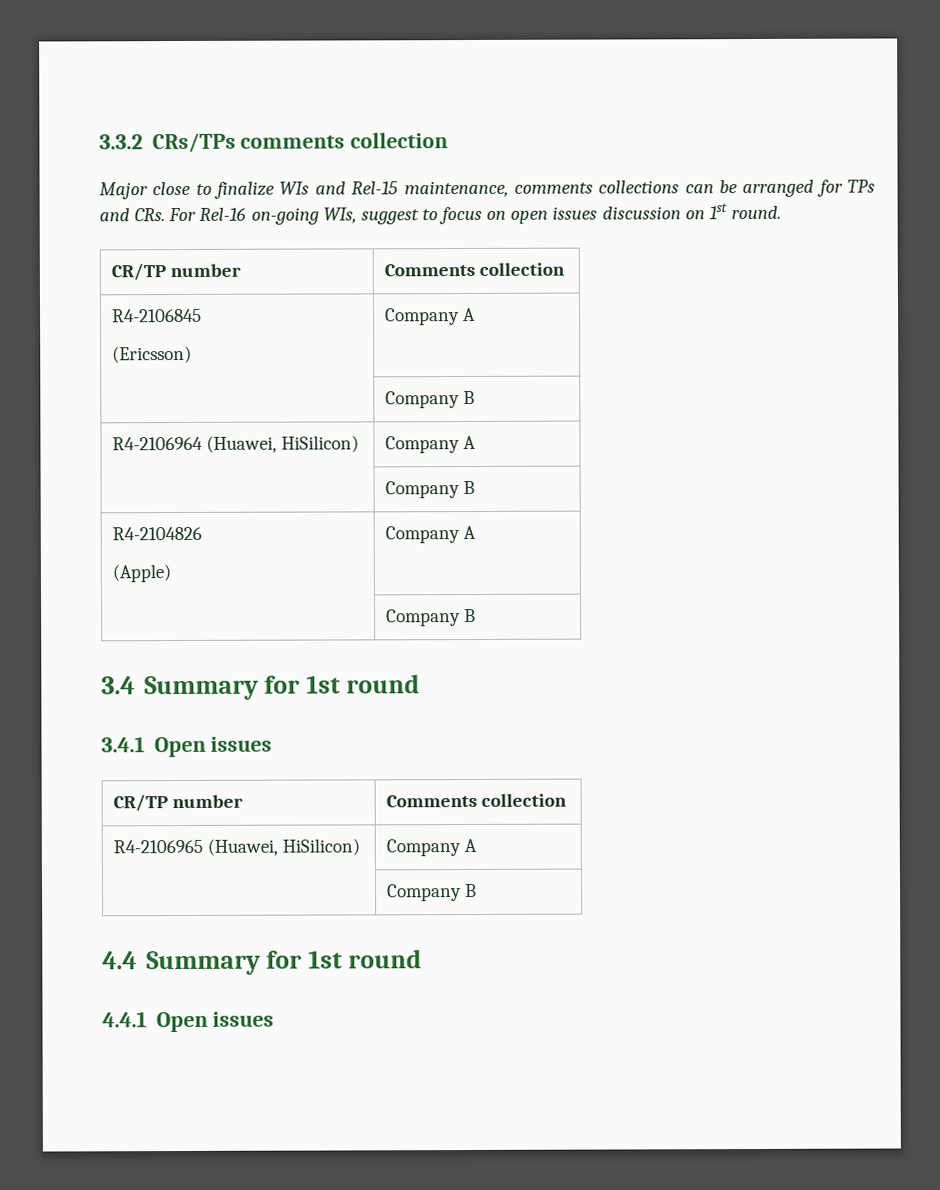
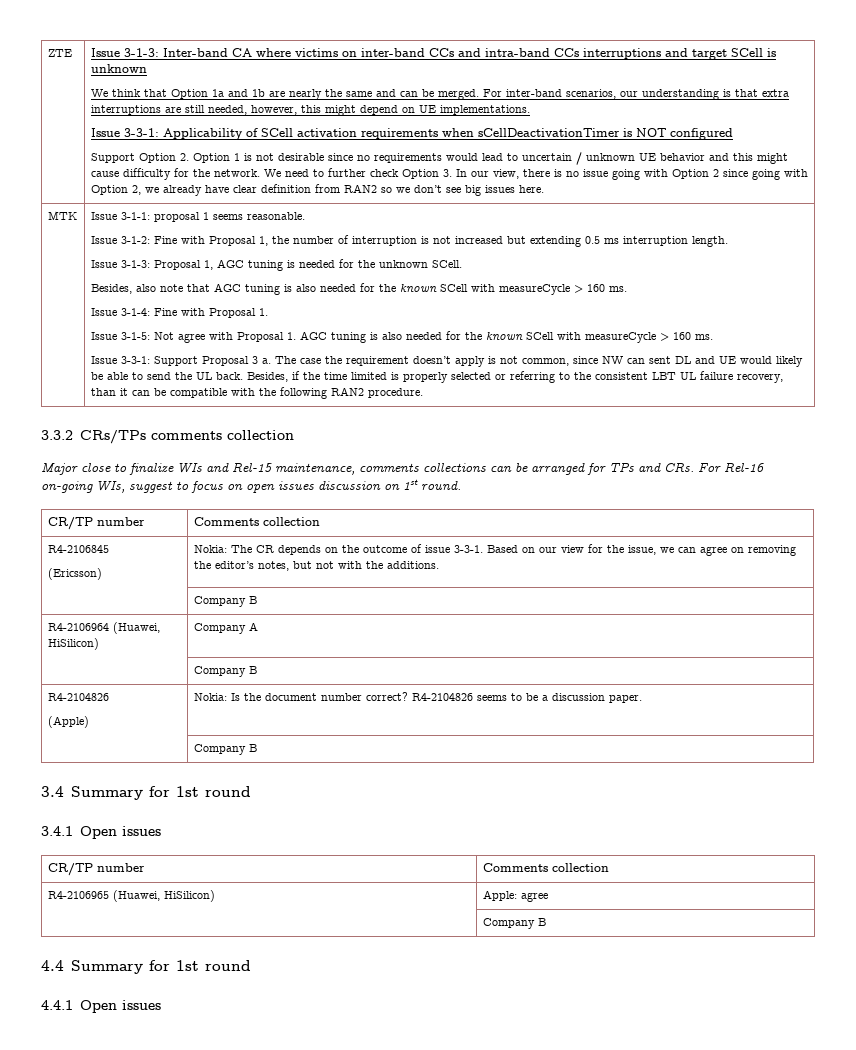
(99, 142) none -> [47,49,72,57] [90,48,776,60] [90,64,147,73] [90,89,789,100] [90,105,530,116] [90,128,733,140] [90,152,788,165] [90,168,808,180] [90,184,544,196] [47,211,77,220] [90,212,305,222] [90,235,728,247] [90,259,462,271] [90,283,627,295] [90,308,268,318] [90,331,713,343] [90,356,803,367] [90,371,783,383] [90,387,423,399] ZTE | Issue 3-1-3: Inter-band CA where victims on inter-band CCs and intra-band CCs interruptions and target SCell is unknown // We think that Option 1a and 1b are nearly the same and can be merged. For inter-band scenarios, our understanding is that extra interruptions are still needed, however, this might depend on UE implementations. // Issue 3-3-1: Applicability of SCell activation requirements when sCellDeactivationTimer is NOT configured // Support Option 2. Option 1 is not desirable since no requirements would lead to uncertain / unknown UE behavior and this might cause difficulty for the network. We need to further check Option 3. In our view, there is no issue going with Option 2 since going with Option 2, we already have clear definition from RAN2 so we don’t see big issues here. // MTK | Issue 3-1-1: proposal 1 seems reasonable. // Issue 3-1-2: Fine with Proposal 1, the number of interruption is not increased but extending 0.5 ms interruption length. // Issue 3-1-3: Proposal 1, AGC tuning is needed for the unknown SCell. // Besides, also note that AGC tuning is also needed for the known SCell with measureCycle > 160 ms. // Issue 3-1-4: Fine with Proposal 1. // Issue 3-1-5: Not agree with Proposal 1. AGC tuning is also needed for the known SCell with measureCycle > 160 ms. // Issue 3-3-1: Support Proposal 3 a. The case the requirement doesn’t apply is not common, since NW can sent DL and UE would likely be able to send the UL back. Besides, if the time limited is properly selected or referring to the consistent LBT UL failure recovery, than it can be compatible with the following RAN2 procedure. //
[383,307,476,326] Company A -> [193,544,796,556] [193,561,439,571] Nokia: The CR depends on the outcome of issue 3-3-1. Based on our view for the issue, we can agree on removing the editor’s notes, but not with the additions.
[384,525,476,544] Company A -> [193,692,642,703] Nokia: Is the document number correct? R4-2104826 seems to be a discussion paper.
[385,838,477,857] Company A -> [482,890,548,902] Apple: agree

